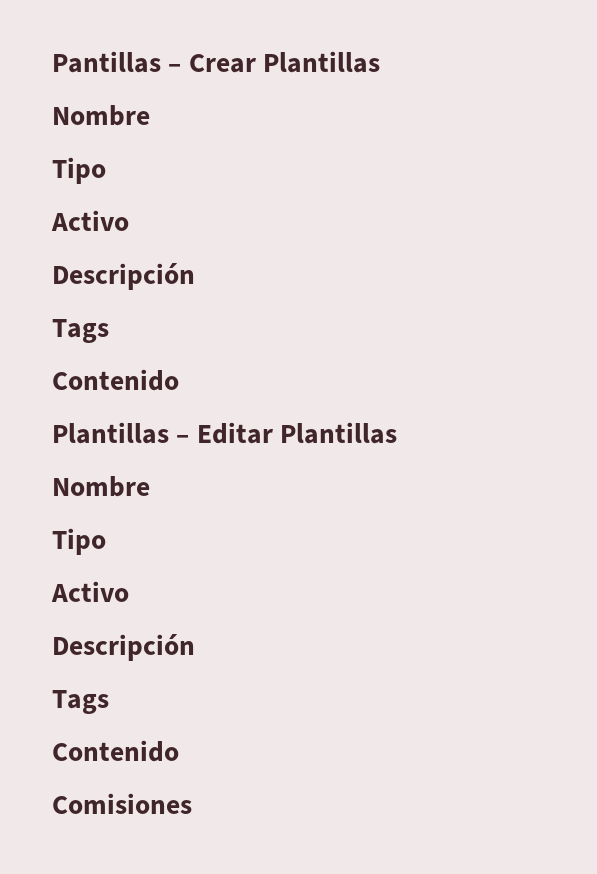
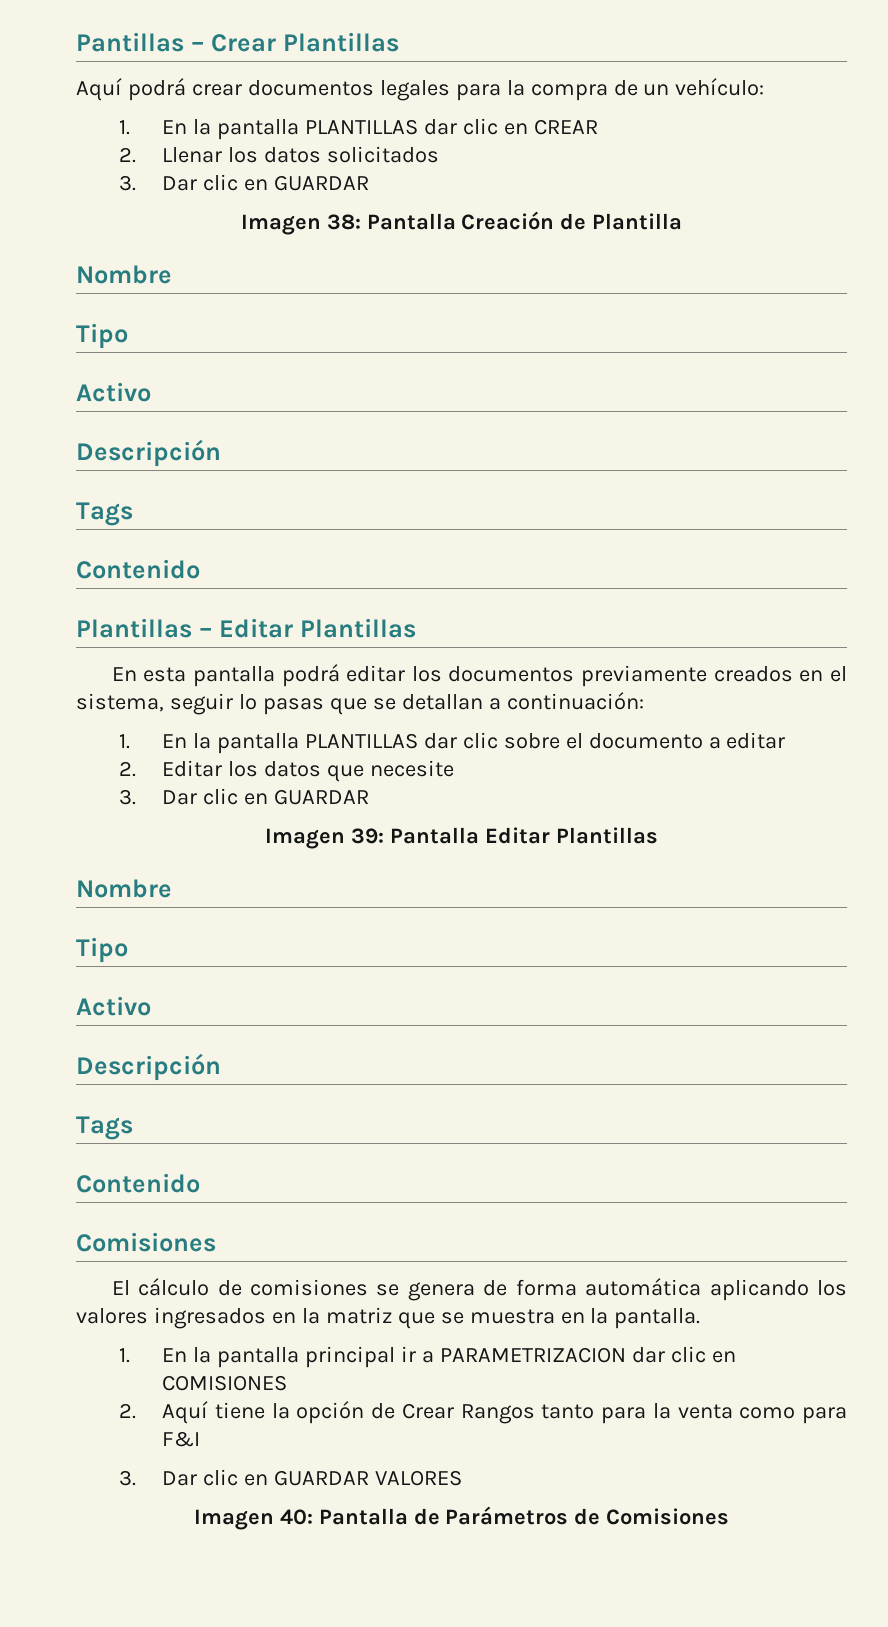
(381, 62) none -> [76,78,765,101] [119,118,598,140] [119,146,439,163] [119,174,369,191] [240,211,683,235] // Aquí podrá crear documentos legales para la compra de un vehículo: // 1. En la pantalla PLANTILLAS dar clic en CREAR // 2. Llenar los datos solicitados // 3. Dar clic en GUARDAR // Imagen 38: Pantalla Creación de Plantilla
(398, 433) none -> [111,664,847,687] [76,692,644,715] [119,732,786,754] [119,760,454,782] [119,788,369,805] [265,827,658,849] // En esta pantalla podrá editar los documentos previamente creados en el sistema, seguir lo pasas que se detallan a continuación: // 1. En la pantalla PLANTILLAS dar clic sobre el documento a editar // 2. Editar los datos que necesite // 3. Dar clic en GUARDAR // Imagen 39: Pantalla Editar Plantillas
(192, 803) none -> [111,1278,848,1301] [76,1307,701,1329] [119,1346,736,1368] [162,1375,288,1391] [119,1401,848,1424] [162,1431,201,1447] [119,1469,462,1486] [193,1506,730,1530] // El cálculo de comisiones se genera de forma automática aplicando los valores ingresados en la matriz que se muestra en la pantalla. // 1. En la pantalla principal ir a PARAMETRIZACION dar clic en COMISIONES // 2. Aquí tiene la opción de Crear Rangos tanto para la venta como para F&I // 3. Dar clic en GUARDAR VALORES // Imagen 40: Pantalla de Parámetros de Comisiones

